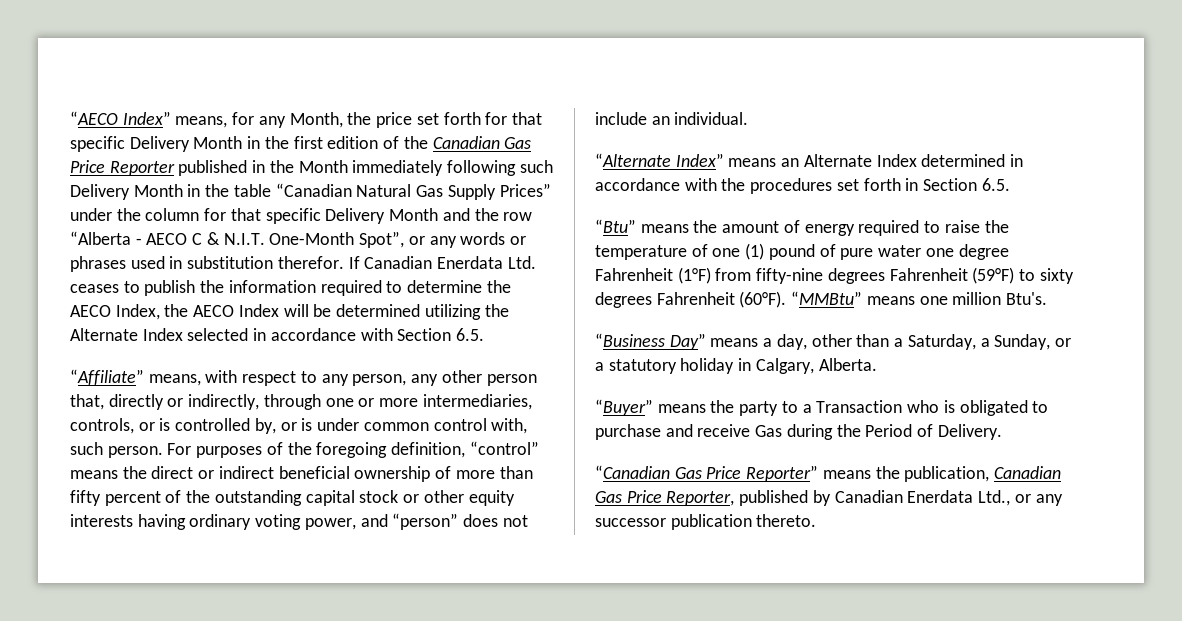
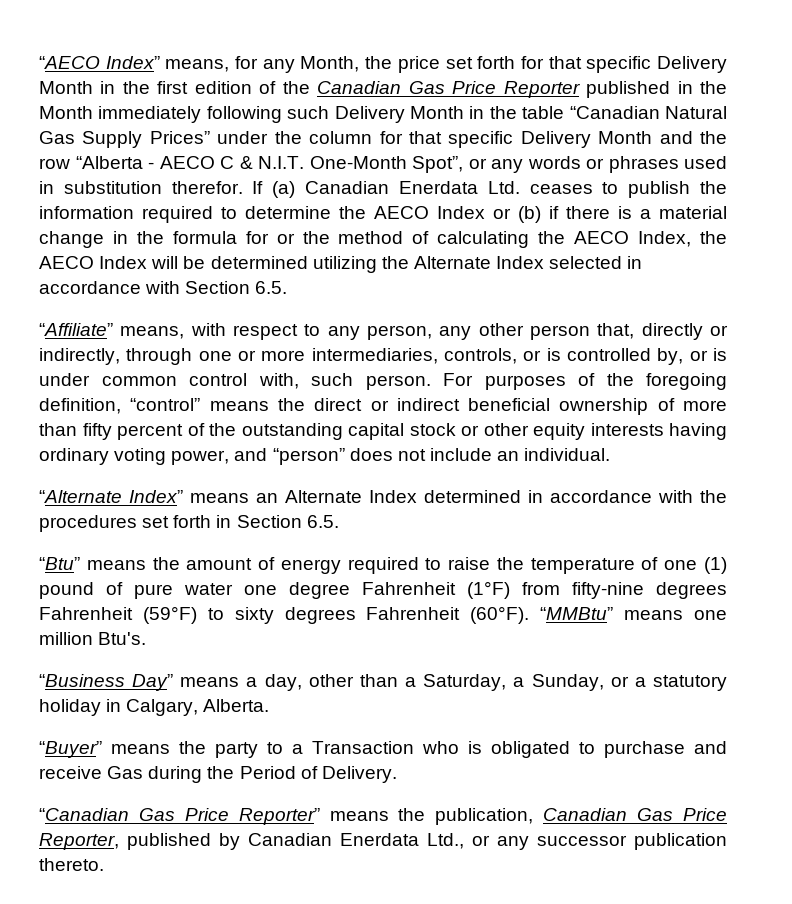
(360, 262) none -> [272,181,296,198] (a)
(111, 311) none -> [437,206,727,223] [39,231,630,248] Index or (b) if there is a material change in the formula for or the method of calculating the AECO

